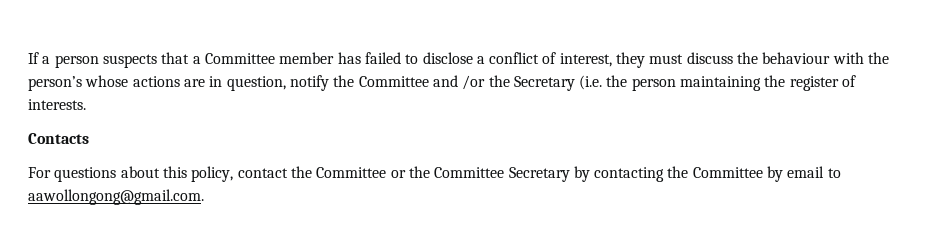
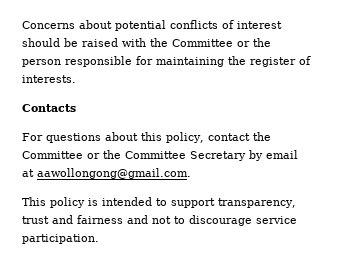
[28,52,890,68] [28,75,676,91] If a person suspects that a Committee member has failed to disclose a conflict of interest, they must discuss the behaviour with the person’s whose actions are in question, notify the Committee and /or the Secretary (i.e. the person -> [22,20,282,31] [22,38,271,47] [22,56,153,67] Concerns about potential conflicts of interest should be raised with the Committee or the person responsible for
[594,166,841,182] [28,189,204,205] contacting the Committee by email to aawollongong@gmail.com. -> [266,150,298,159] [22,168,191,179] [22,197,296,208] [22,215,297,226] [22,234,99,244] email at aawollongong@gmail.com. // This policy is intended to support transparency, trust and fairness and not to discourage service participation.

